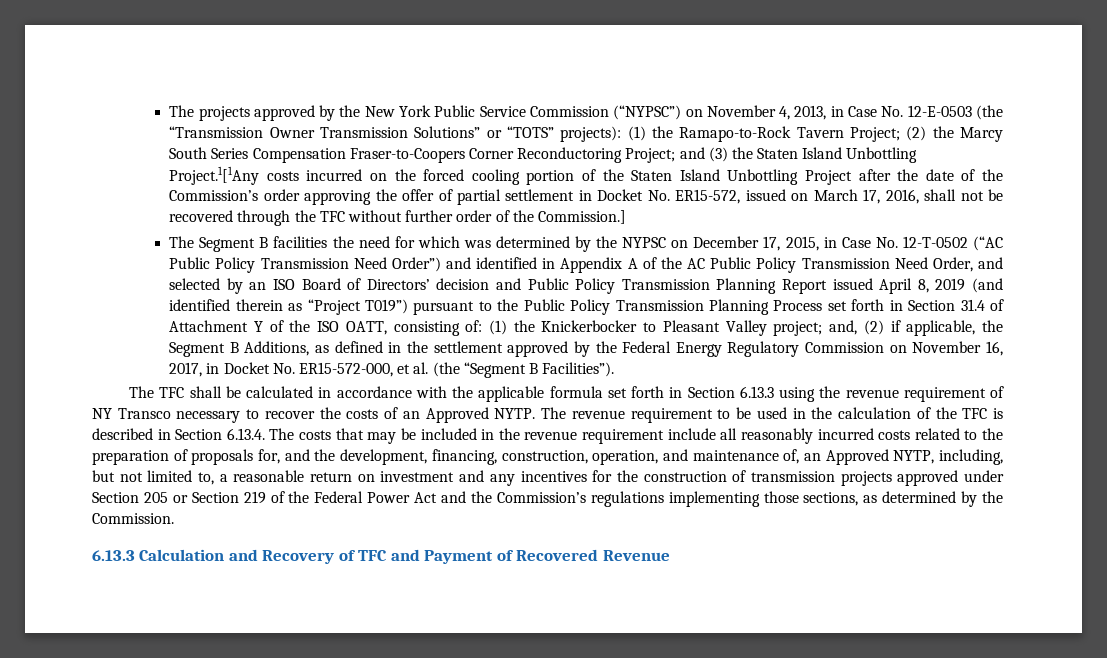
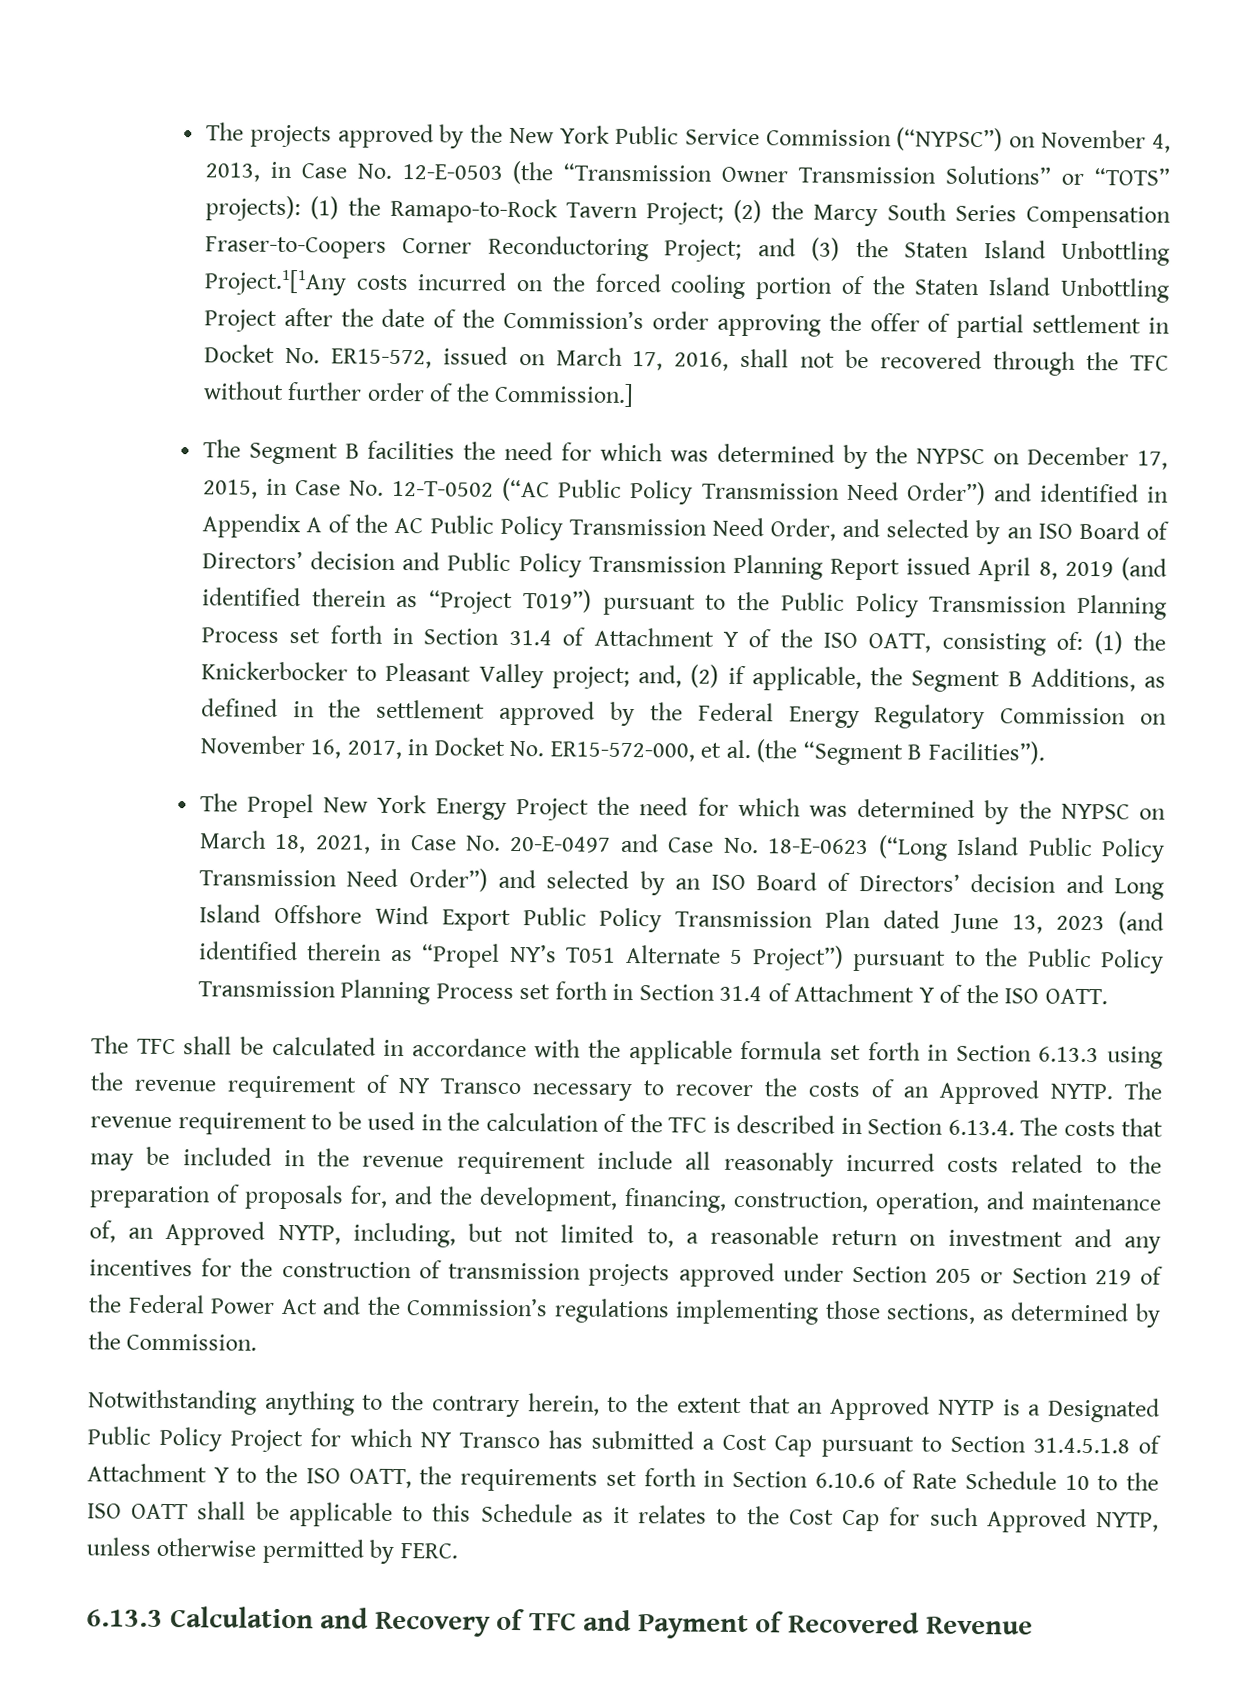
(615, 369) none -> [199,793,1166,825] [198,830,1165,863] [198,868,1164,900] [198,904,1164,935] [198,941,1164,974] [197,979,1108,1005] // The Propel New York Energy Project the need for which was determined by the NYPSC on March 18, 2021, in Case No. 20-E-0497 and Case No. 18-E-0623 (“Long Island Public Policy Transmission Need Order”) and selected by an ISO Board of Directors’ decision and Long Island Offshore Wind Export Public Policy Transmission Plan dated June 13, 2023 (and identified therein as “Propel NY’s T051 Alternate 5 Project”) pursuant to the Public Policy Transmission Planning Process set forth in Section 31.4 of Attachment Y of the ISO OATT.
(174, 518) none -> [88,1389,1161,1423] [87,1426,1161,1458] [87,1463,1159,1492] [87,1501,1159,1534] [86,1537,458,1564] // Notwithstanding anything to the contrary herein, to the extent that an Approved NYTP is a Designated Public Policy Project for which NY Transco has submitted a Cost Cap pursuant to Section 31.4.5.1.8 of Attachment Y to the ISO OATT, the requirements set forth in Section 6.10.6 of Rate Schedule 10 to the ISO OATT shall be applicable to this Schedule as it relates to the Cost Cap for such Approved NYTP, unless otherwise permitted by FERC.

